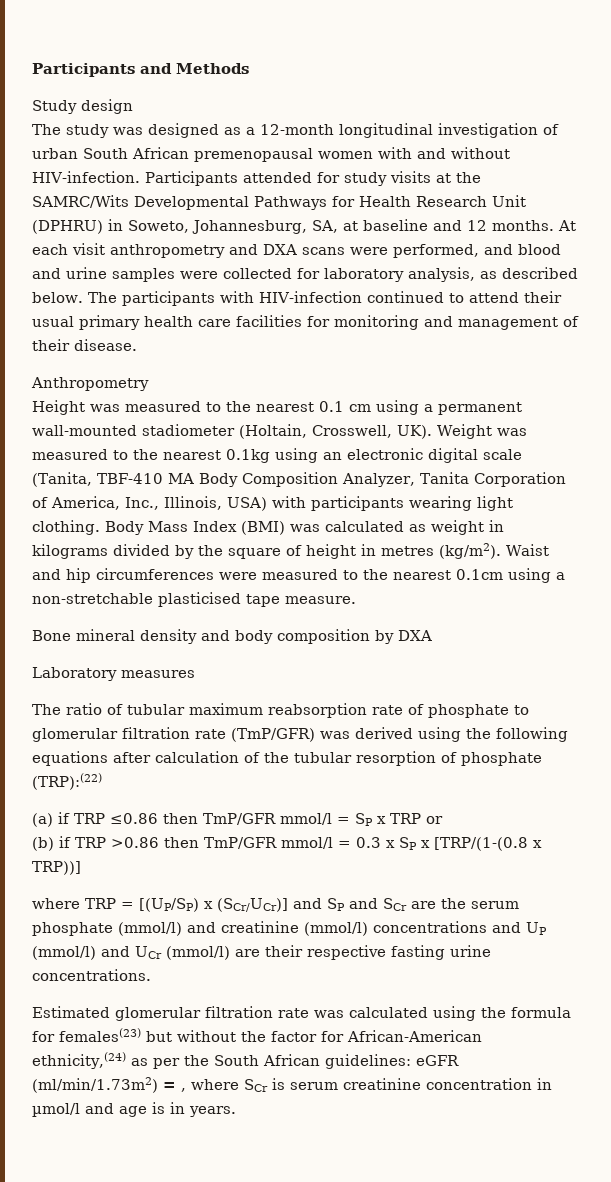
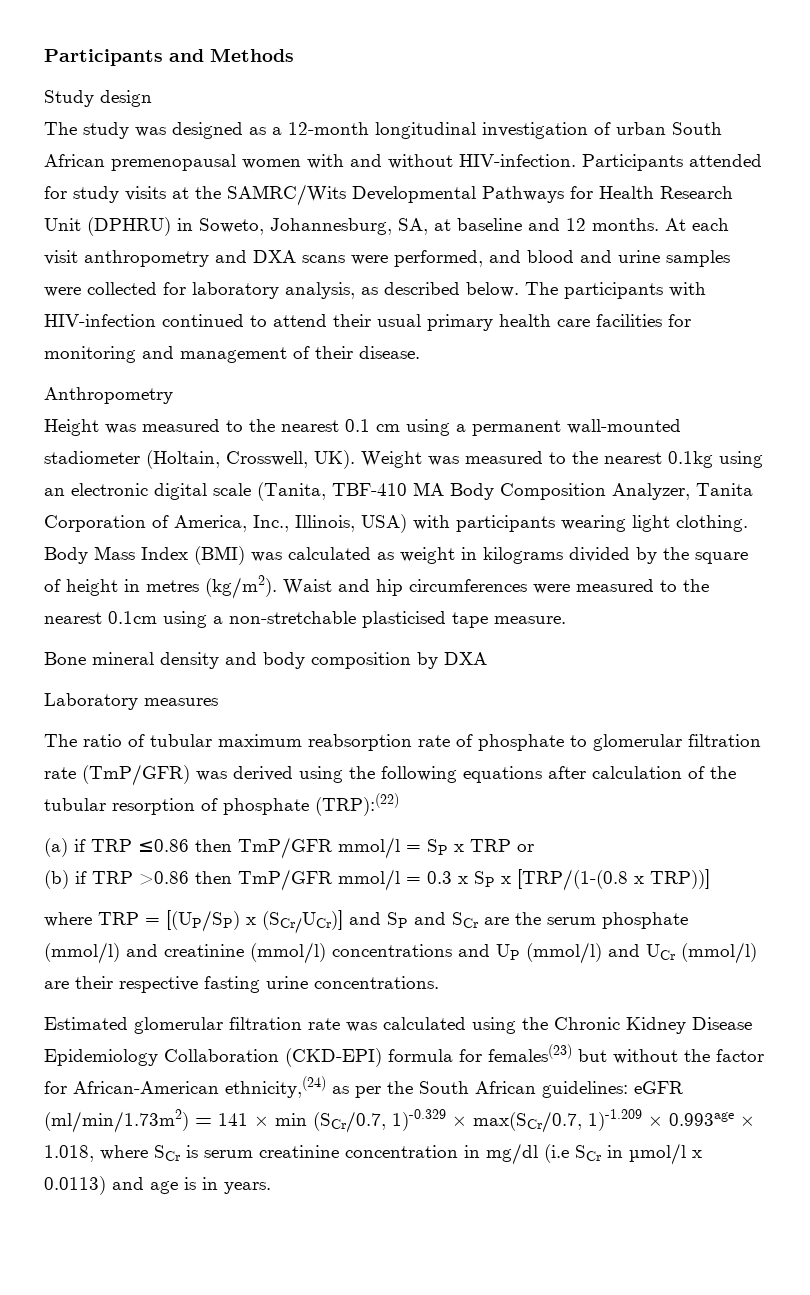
(506, 1012) none -> [554,1017,752,1034] [44,1048,382,1067] Chronic Kidney Disease Epidemiology Collaboration (CKD-EPI)
[181,1088,186,1092] , -> [218,1109,755,1133] [44,1145,94,1162] 141 × min (SCr/0.7, 1)-0.329 × max(SCr/0.7, 1)-1.209 × 0.993age × 1.018,
[32,1103,80,1117] µmol/l -> [486,1143,702,1165] [44,1176,106,1195] mg/dl (i.e SCr in µmol/l x 0.0113)

